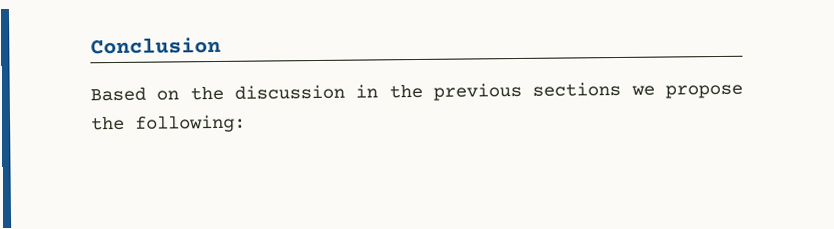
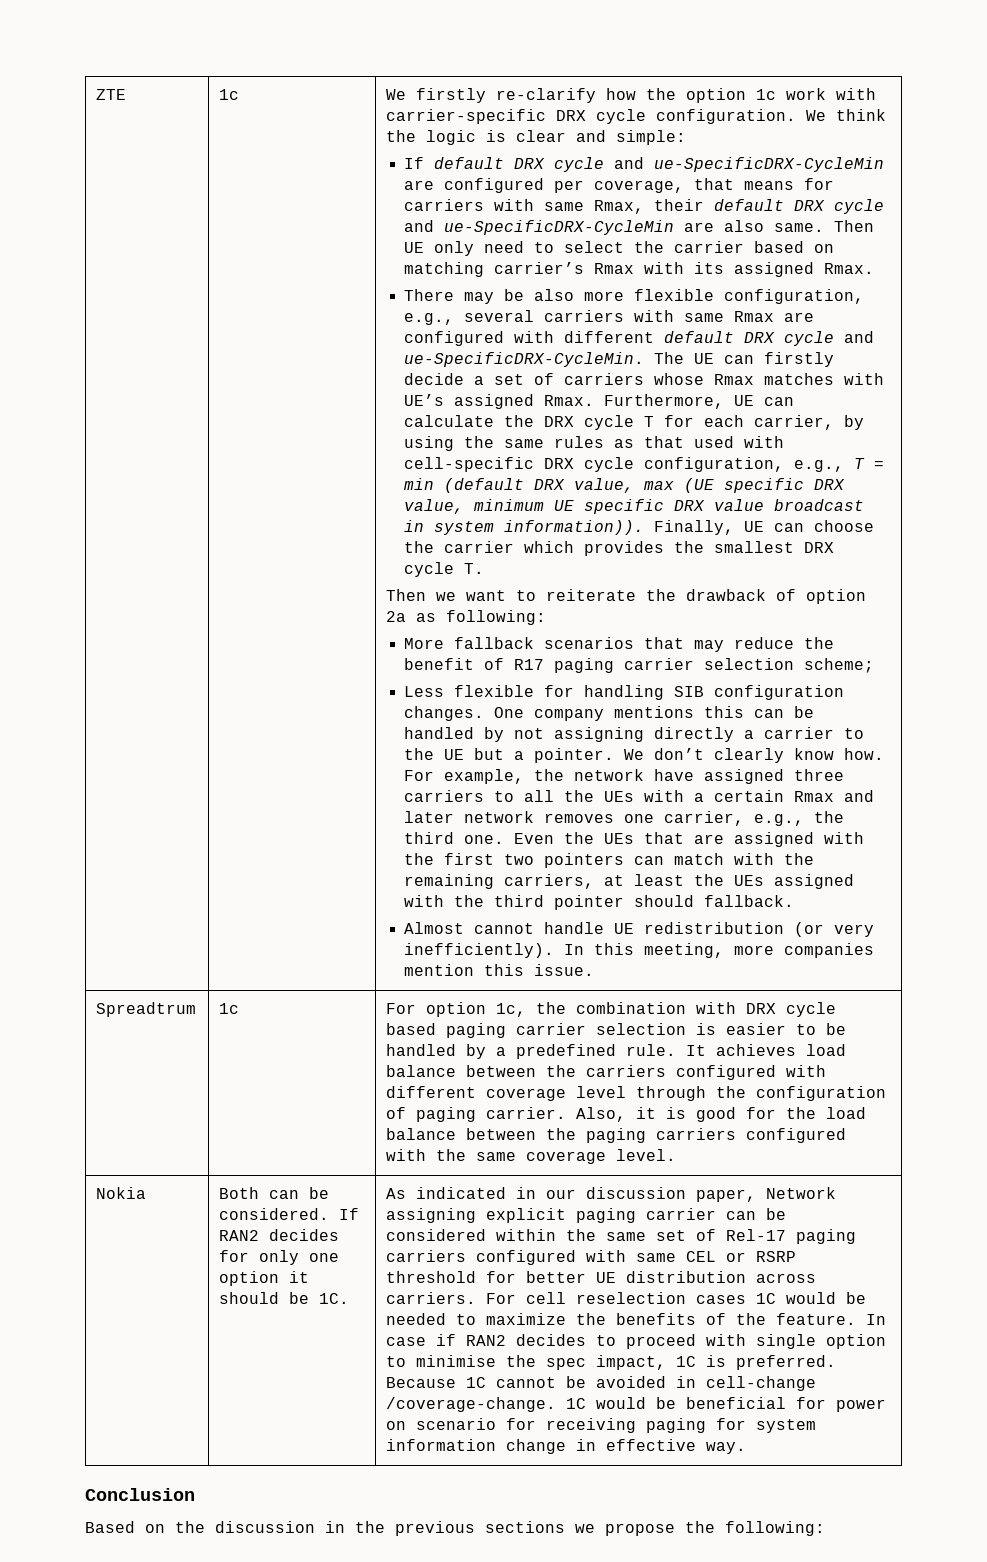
(90, 45) none -> [96,89,127,100] [219,89,240,100] [386,88,877,103] [386,109,887,124] [386,130,687,145] [404,157,885,172] [404,178,835,193] [404,199,885,214] [404,220,875,235] [404,241,835,256] [404,262,875,277] [404,289,865,304] [404,310,815,325] [404,331,875,346] [404,352,835,367] [404,373,885,385] [404,394,795,409] [404,415,865,430] [404,436,785,451] [404,457,885,472] [404,478,846,493] [404,499,865,514] [404,520,875,535] [404,541,835,556] [404,562,485,577] [386,589,867,604] [386,610,547,625] [404,637,835,652] [404,658,875,673] [404,685,845,700] [404,706,815,721] [404,727,865,742] [404,748,885,763] [404,769,845,784] [404,790,875,802] [404,811,845,826] [404,832,865,847] [404,853,815,868] [404,874,855,889] [404,895,795,910] [404,922,875,937] [404,943,875,958] [404,964,595,976] [96,1002,197,1017] [219,1003,240,1014] [386,1002,837,1017] [386,1023,847,1038] [386,1044,847,1059] [386,1065,827,1080] [386,1086,887,1101] [386,1107,867,1122] [386,1128,847,1143] [386,1149,677,1164] [96,1187,147,1199] [219,1187,330,1199] [219,1208,360,1220] [219,1229,340,1241] [219,1250,340,1265] [219,1271,310,1286] [219,1292,350,1304] [386,1187,837,1202] [386,1208,787,1223] [386,1229,857,1244] [386,1250,797,1265] [386,1271,817,1283] [386,1292,867,1304] [386,1313,887,1325] [386,1334,887,1349] [386,1355,837,1370] [386,1376,817,1391] [386,1397,887,1412] [386,1418,817,1433] [386,1439,747,1454] ZTE | 1c | We firstly re-clarify how the option 1c work with carrier-specific DRX cycle configuration. We think the logic is clear and simple: // If default DRX cycle and ue-SpecificDRX-CycleMin are configured per coverage, that means for carriers with same Rmax, their default DRX cycle and ue-SpecificDRX-CycleMin are also same. Then UE only need to select the carrier based on matching carrier’s Rmax with its assigned Rmax. // There may be also more flexible configuration, e.g., several carriers with same Rmax are configured with different default DRX cycle and ue-SpecificDRX-CycleMin. The UE can firstly decide a set of carriers whose Rmax matches with UE’s assigned Rmax. Furthermore, UE can calculate the DRX cycle T for each carrier, by using the same rules as that used with cell-specific DRX cycle configuration, e.g., T = min (default DRX value, max (UE specific DRX value, minimum UE specific DRX value broadcast in system information)). Finally, UE can choose the carrier which provides the smallest DRX cycle T. // Then we want to reiterate the drawback of option 2a as following: // More fallback scenarios that may reduce the benefit of R17 paging carrier selection scheme; // Less flexible for handling SIB configuration changes. One company mentions this can be handled by not assigning directly a carrier to the UE but a pointer. We don’t clearly know how. For example, the network have assigned three carriers to all the UEs with a certain Rmax and later network removes one carrier, e.g., the third one. Even the UEs that are assigned with the first two pointers can match with the remaining carriers, at least the UEs assigned with the third pointer should fallback. // Almost cannot handle UE redistribution (or very inefficiently). In this meeting, more companies mention this issue. // Spreadtrum | 1c | For option 1c, the combination with DRX cycle based paging carrier selection is easier to be handled by a predefined rule. It achieves load balance between the carriers configured with different coverage level through the configuration of paging carrier. Also, it is good for the load balance between the paging carriers configured with the same coverage level. // Nokia | Both can be considered. If RAN2 decides for only one option it should be 1C. | As indicated in our discussion paper, Network assigning explicit paging carrier can be considered within the same set of Rel-17 paging carriers configured with same CEL or RSRP threshold for better UE distribution across carriers. For cell reselection cases 1C would be needed to maximize the benefits of the feature. In case if RAN2 decides to proceed with single option to minimise the spec impact, 1C is preferred. Because 1C cannot be avoided in cell-change /coverage-change. 1C would be beneficial for power on scenario for receiving paging for system information change in effective way. //

